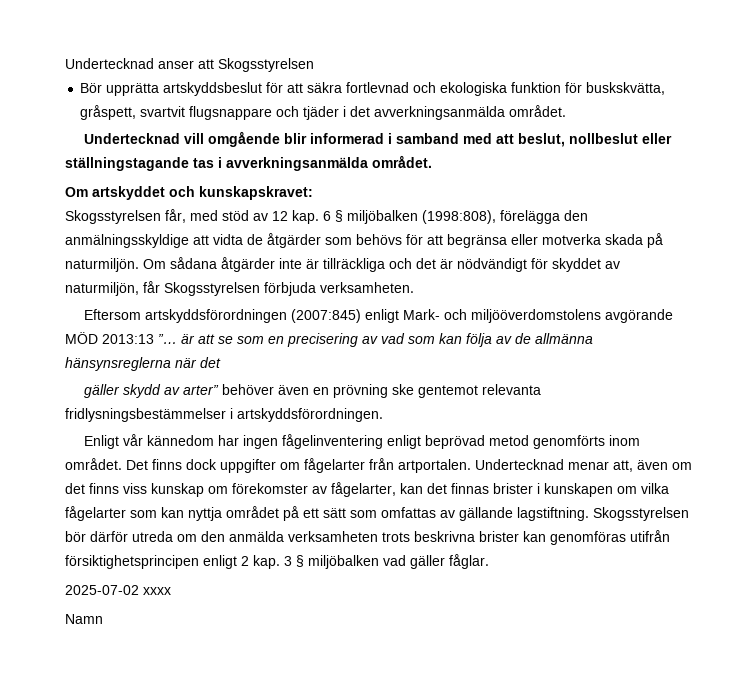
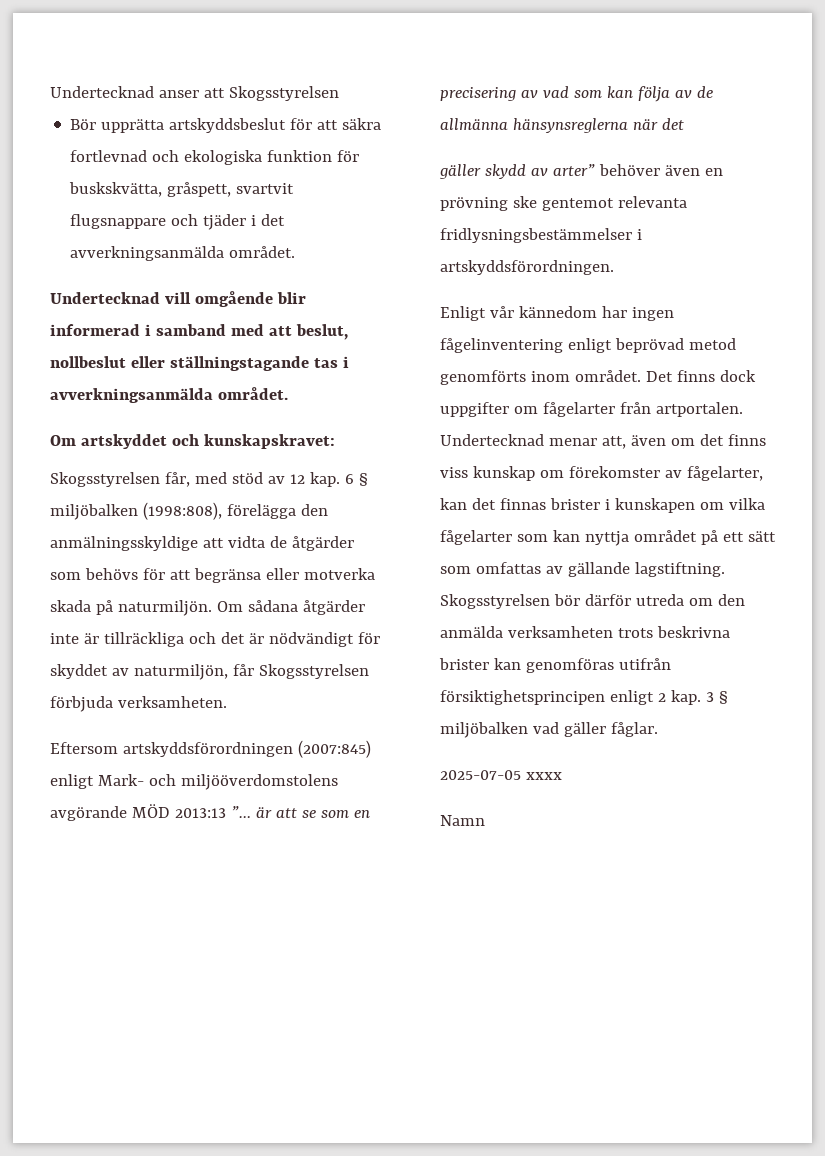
[65,585,139,595] 2025-07-02 -> [440,770,521,780] 2025-07-05

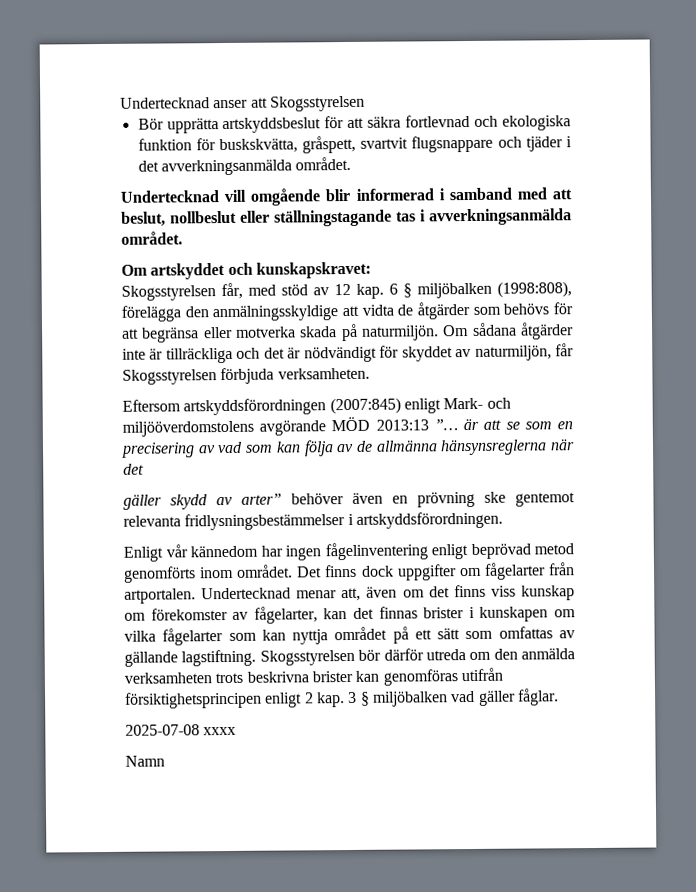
[440,770,521,780] 2025-07-05 -> [125,724,200,736] 2025-07-08

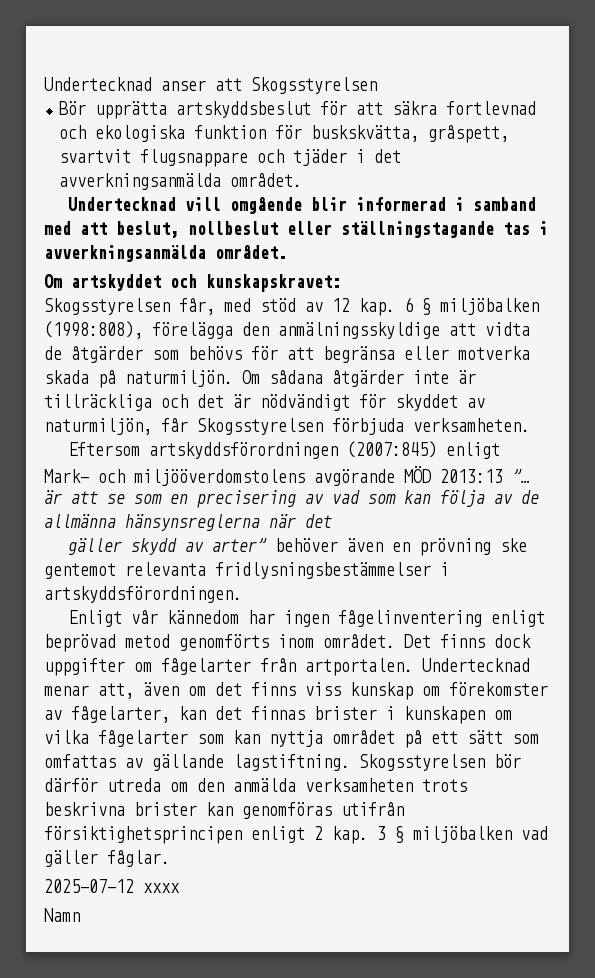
[125,724,200,736] 2025-07-08 -> [44,879,134,893] 2025-07-12

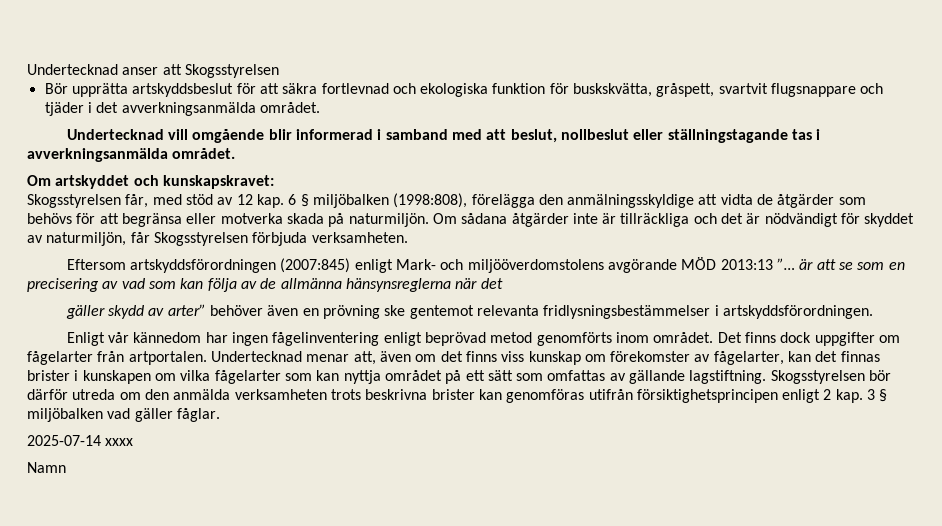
[44,879,134,893] 2025-07-12 -> [27,435,101,446] 2025-07-14

